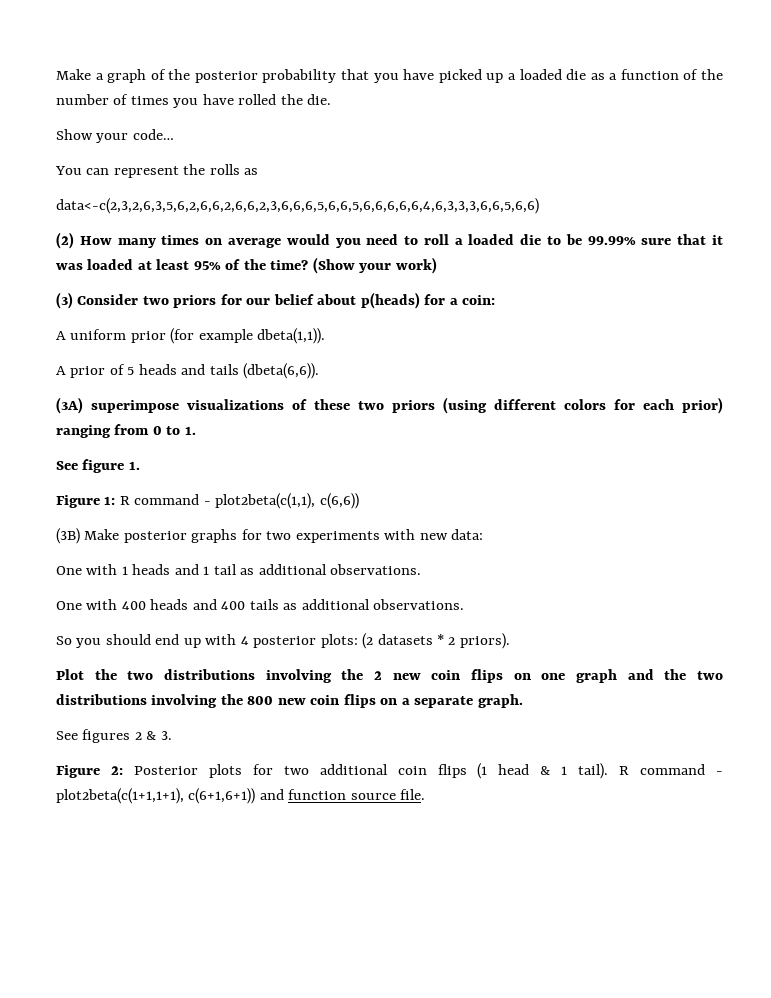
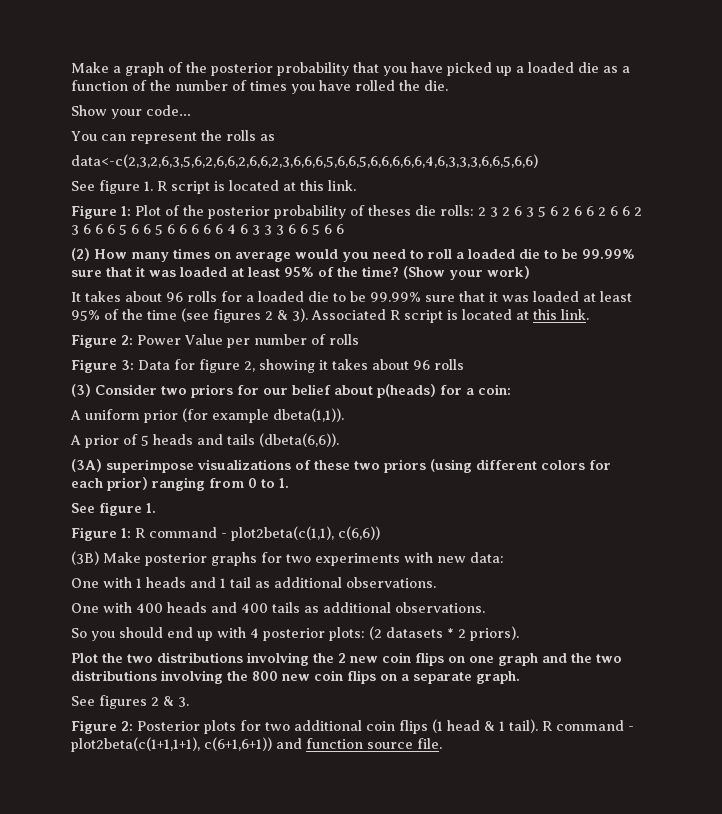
(539, 206) none -> [71,180,356,194] [71,205,642,219] [71,224,344,235] // See figure 1. R script is located at this link. // Figure 1: Plot of the posterior probability of theses die rolls: 2 3 2 6 3 5 6 2 6 6 2 6 6 2 3 6 6 6 5 6 6 5 6 6 6 6 6 4 6 3 3 3 6 6 5 6 6
(437, 265) none -> [71,291,632,302] [71,308,589,323] [71,334,359,348] [71,359,464,373] // It takes about 96 rolls for a loaded die to be 99.99% sure that it was loaded at least 95% of the time (see figures 2 & 3). Associated R script is located at this link. // Figure 2: Power Value per number of rolls // Figure 3: Data for figure 2, showing it takes about 96 rolls

